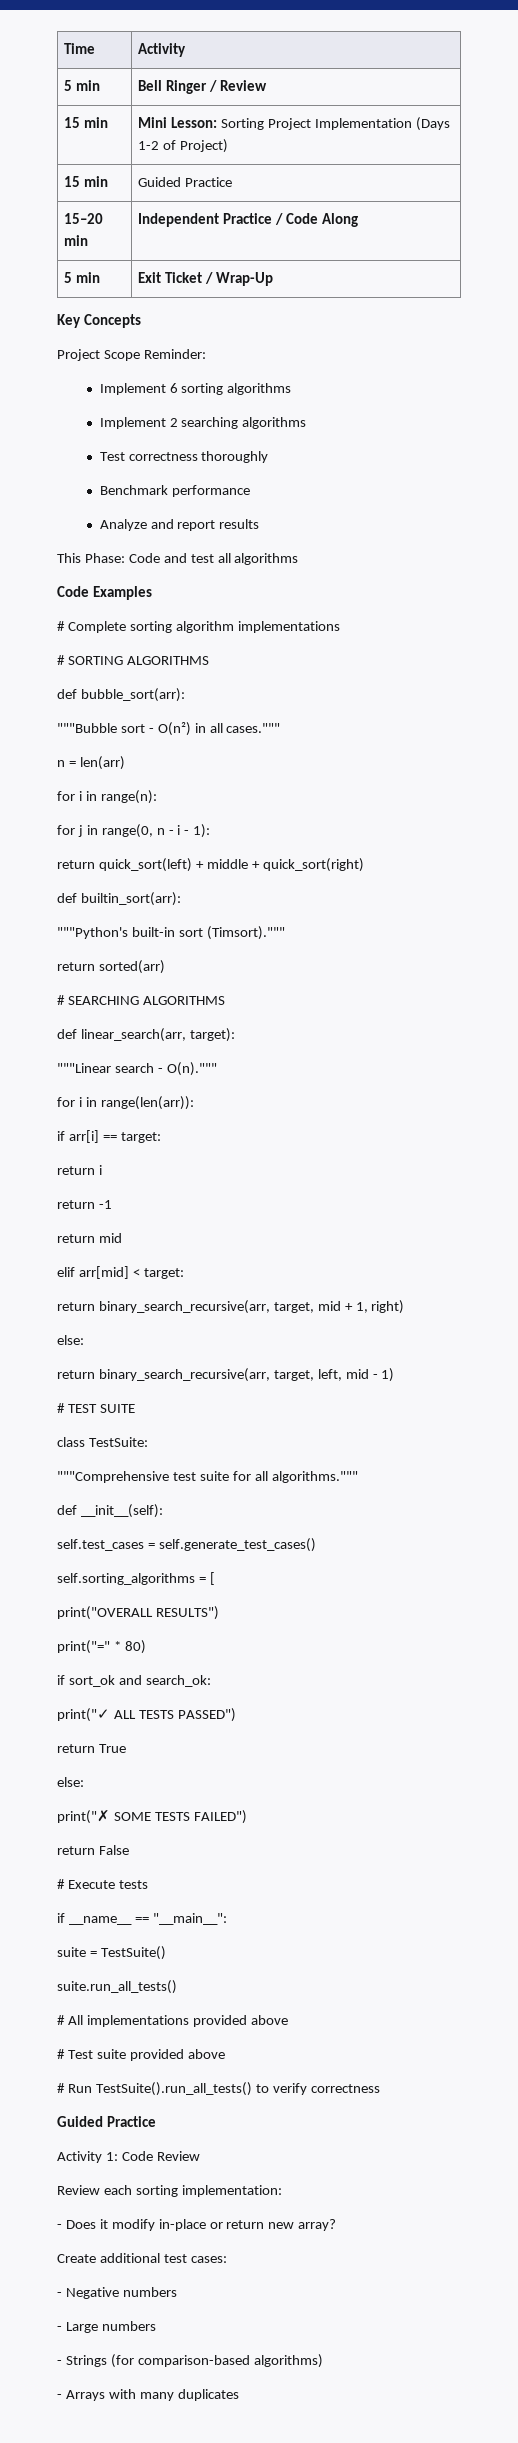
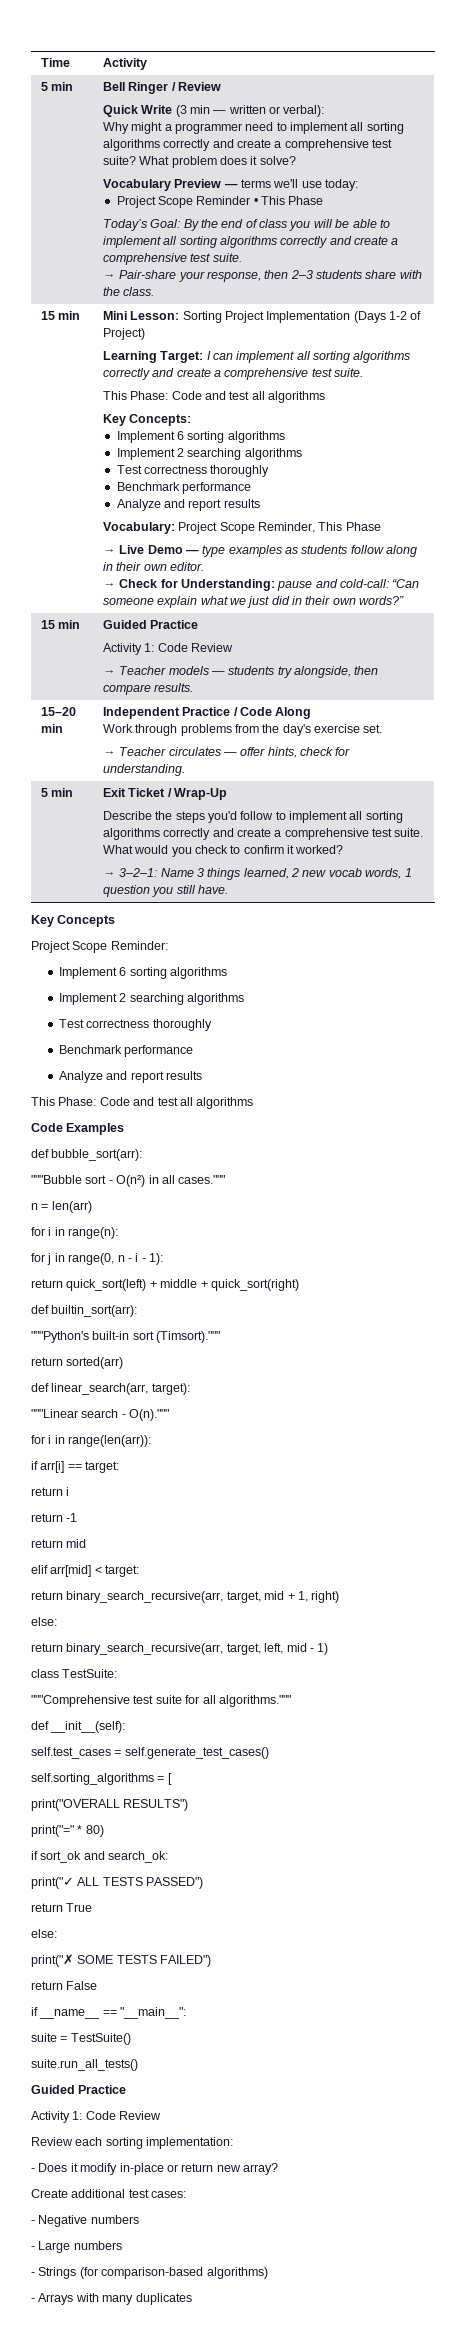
(268, 85) none -> [102,105,325,117] [102,122,404,134] [102,139,393,151] [102,156,296,168] [102,179,359,191] [116,196,324,208] [102,219,390,231] [102,236,399,248] [102,253,242,265] [102,270,422,282] [102,287,155,296] // Quick Write (3 min — written or verbal): // Why might a programmer need to implement all sorting algorithms correctly and create a comprehensive test suite? What problem does it solve? // Vocabulary Preview — terms we'll use today: // Project Scope Reminder • This Phase // Today’s Goal: By the end of class you will be able to implement all sorting algorithms correctly and create a comprehensive test suite. // → Pair-share your response, then 2–3 students share with the class.
[64,176,109,187] [138,177,233,187] // 15 min | Guided Practice -> [102,351,411,363] [102,368,364,380] [102,391,326,403] [102,414,192,426] [116,431,285,443] [116,448,302,460] [116,465,270,477] [116,482,251,494] [116,499,260,511] [102,522,381,534] [102,545,418,557] [102,562,204,571] [102,579,420,591] [102,596,405,608] [40,620,81,629] [102,620,199,629] [102,643,233,655] [102,666,379,678] [102,683,194,695] // Learning Target: I can implement all sorting algorithms correctly and create a comprehensive test suite. // This Phase: Code and test all algorithms // Key Concepts: // Implement 6 sorting algorithms // Implement 2 searching algorithms // Test correctness thoroughly // Benchmark performance // Analyze and report results // Vocabulary: Project Scope Reminder, This Phase // → Live Demo — type examples as students follow along in their own editor. // → Check for Understanding: pause and cold-call: “Can someone explain what we just did in their own words?” // 15 min | Guided Practice // Activity 1: Code Review // → Teacher models — students try alongside, then compare results.
(359, 220) none -> [102,724,383,736] [102,747,351,758] [102,764,185,776] // Work through problems from the day's exercise set. // → Teacher circulates — offer hints, check for understanding.
(274, 279) none -> [102,811,403,823] [102,828,424,840] [102,845,344,857] [102,868,412,880] [102,885,228,897] // Describe the steps you'd follow to implement all sorting algorithms correctly and create a comprehensive test suite. What would you check to confirm it worked? // → 3–2–1: Name 3 things learned, 2 new vocab words, 1 question you still have.
[57,621,340,633] [57,655,209,665] // # Complete sorting algorithm implementations // # SORTING ALGORITHMS -> (125, 1129) none
[57,995,225,1005] // # SEARCHING ALGORITHMS -> (124, 1363) none
[57,1403,135,1413] // # TEST SUITE -> (329, 1649) none
[57,1879,148,1889] // # Execute tests -> (98, 1985) none
[57,2015,288,2027] [57,2049,225,2061] [57,2082,380,2096] // # All implementations provided above // # Test suite provided above // # Run TestSuite().run_all_tests() to verify correctness -> (138, 2065) none

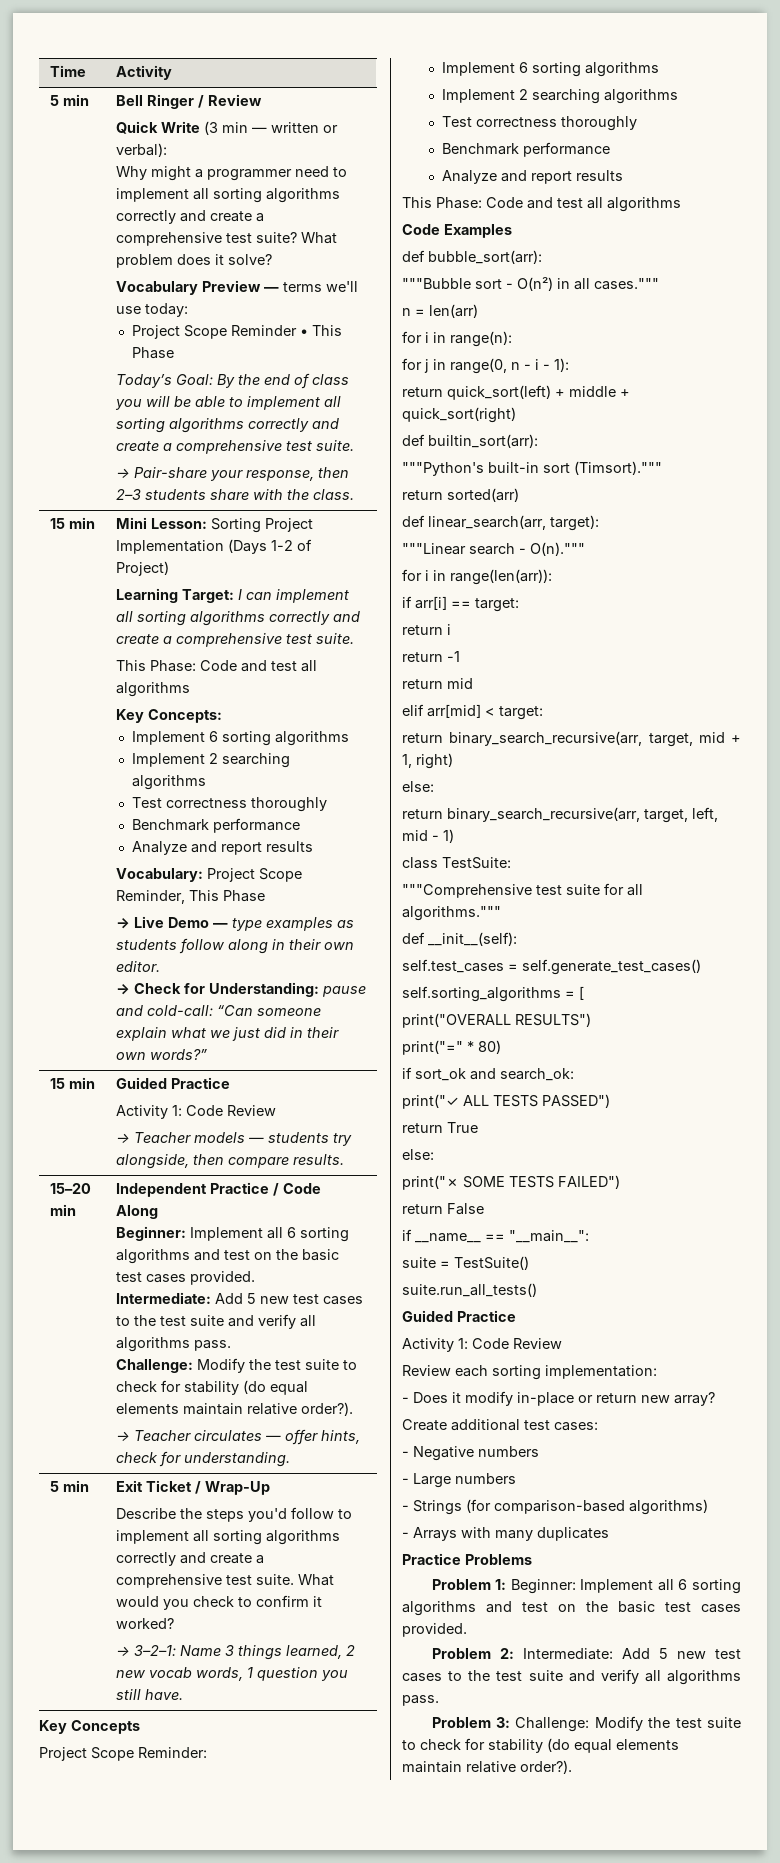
[102,724,383,736] Work through problems from the day's exercise set. -> [115,1226,349,1242] [115,1249,339,1264] [115,1271,255,1285] [115,1292,363,1305] [115,1314,316,1329] [115,1337,231,1352] [115,1358,357,1373] [115,1380,308,1395] [115,1402,353,1416] Beginner: Implement all 6 sorting algorithms and test on the basic test cases provided. // Intermediate: Add 5 new test cases to the test suite and verify all algorithms pass. // Challenge: Modify the test suite to check for stability (do equal elements maintain relative order?).
(192, 2299) none -> [402,1553,532,1565] [431,1579,741,1594] [402,1601,741,1616] [402,1623,467,1637] [431,1648,741,1660] [402,1669,741,1685] [402,1695,439,1706] [431,1716,741,1732] [402,1738,679,1753] [402,1760,572,1774] // Practice Problems // Problem 1: Beginner: Implement all 6 sorting algorithms and test on the basic test cases provided. // Problem 2: Intermediate: Add 5 new test cases to the test suite and verify all algorithms pass. // Problem 3: Challenge: Modify the test suite to check for stability (do equal elements maintain relative order?).

